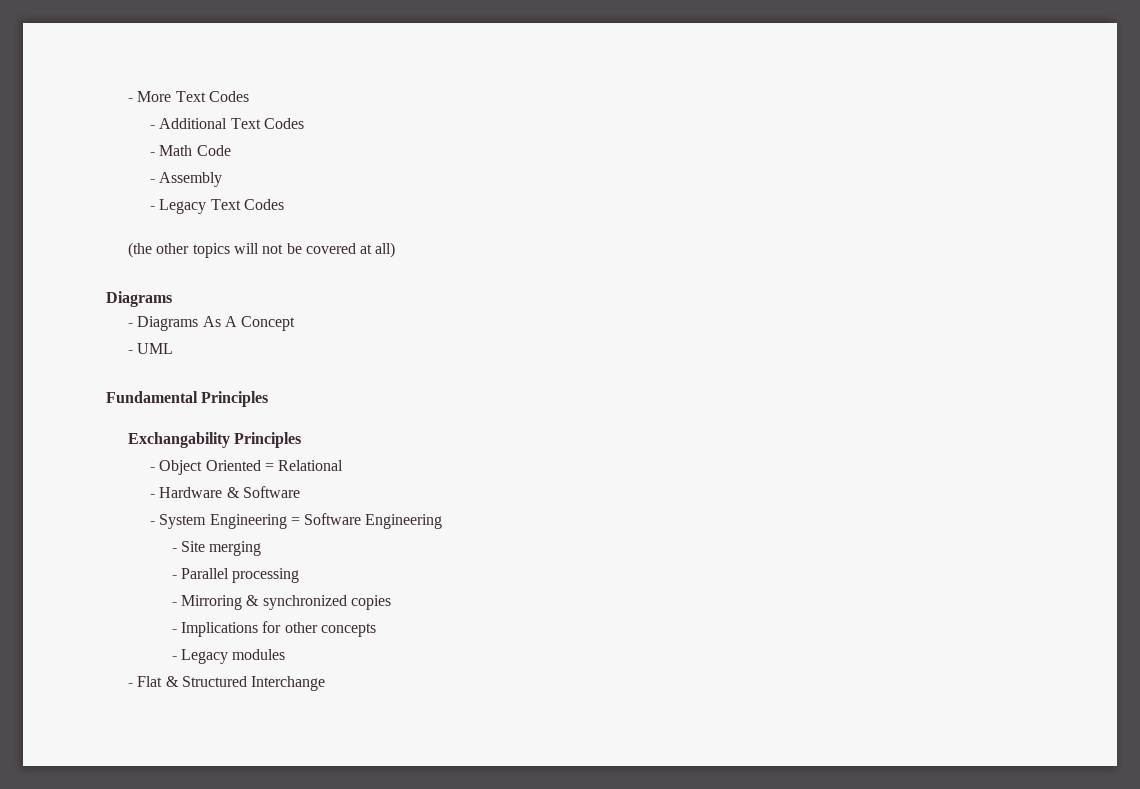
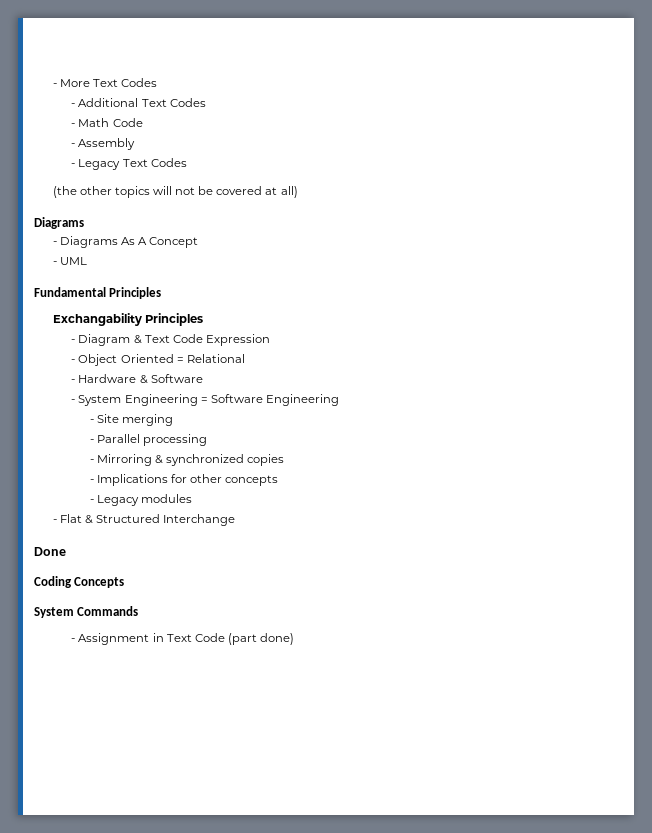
(302, 440) none -> [71,334,270,346] // - Diagram & Text Code Expression
(326, 683) none -> [34,547,66,556] [34,576,125,588] [34,606,139,618] [71,633,294,645] // Done // Coding Concepts // System Commands // - Assignment in Text Code (part done)

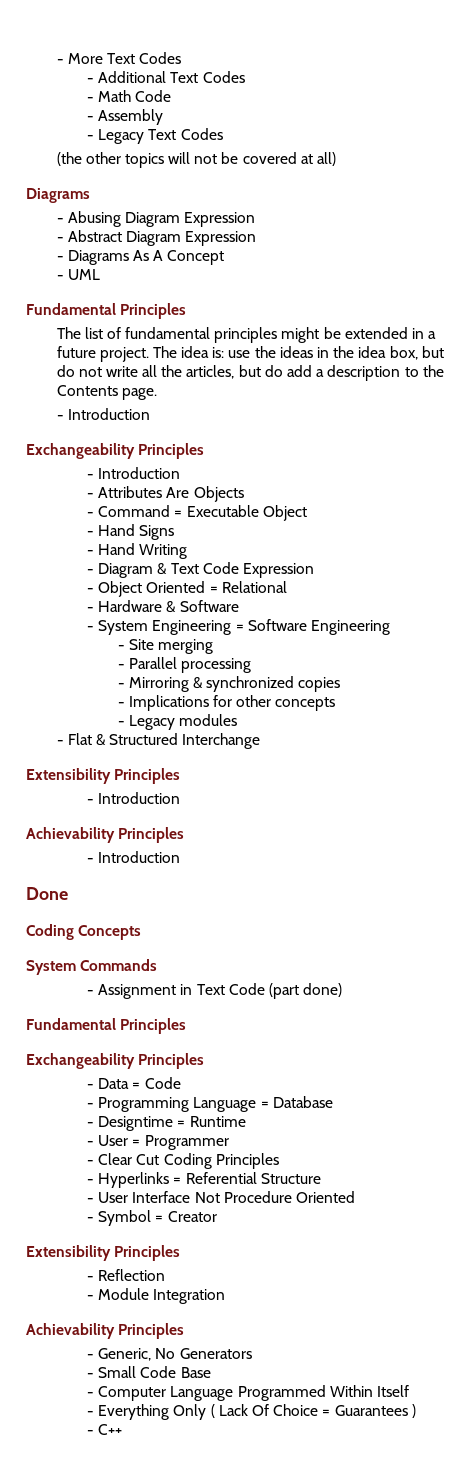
(84, 223) none -> [56,211,256,227] [56,230,257,246] // - Abusing Diagram Expression // - Abstract Diagram Expression
[52,313,203,326] Exchangability Principles -> [56,327,437,343] [56,346,444,362] [56,365,444,381] [56,385,157,400] [56,408,150,420] [26,443,205,459] [87,467,181,479] [87,486,244,502] [87,505,307,521] [87,524,175,540] [87,543,188,559] The list of fundamental principles might be extended in a future project. The idea is: use the ideas in the idea box, but do not write all the articles, but do add a description to the Contents page. // - Introduction // Exchangeability Principles // - Introduction // - Attributes Are Objects // - Command = Executable Object // - Hand Signs // - Hand Writing
(236, 520) none -> [26,768,181,784] [87,792,181,804] [26,827,185,843] [87,851,181,863] // Extensibility Principles // - Introduction // Achievability Principles // - Introduction
(294, 639) none -> [26,1018,187,1034] [26,1053,205,1069] [87,1077,181,1089] [87,1096,333,1112] [87,1116,246,1131] [87,1135,229,1150] [87,1153,279,1169] [87,1172,321,1188] [87,1191,355,1203] [87,1210,217,1226] [26,1245,181,1261] [87,1269,166,1281] [87,1288,226,1304] [26,1323,185,1339] [87,1348,252,1361] [87,1366,211,1378] [87,1385,409,1401] [87,1404,416,1420] [87,1424,123,1435] // Fundamental Principles // Exchangeability Principles // - Data = Code // - Programming Language = Database // - Designtime = Runtime // - User = Programmer // - Clear Cut Coding Principles // - Hyperlinks = Referential Structure // - User Interface Not Procedure Oriented // - Symbol = Creator // Extensibility Principles // - Reflection // - Module Integration // Achievability Principles // - Generic, No Generators // - Small Code Base // - Computer Language Programmed Within Itself // - Everything Only ( Lack Of Choice = Guarantees ) // - C++

